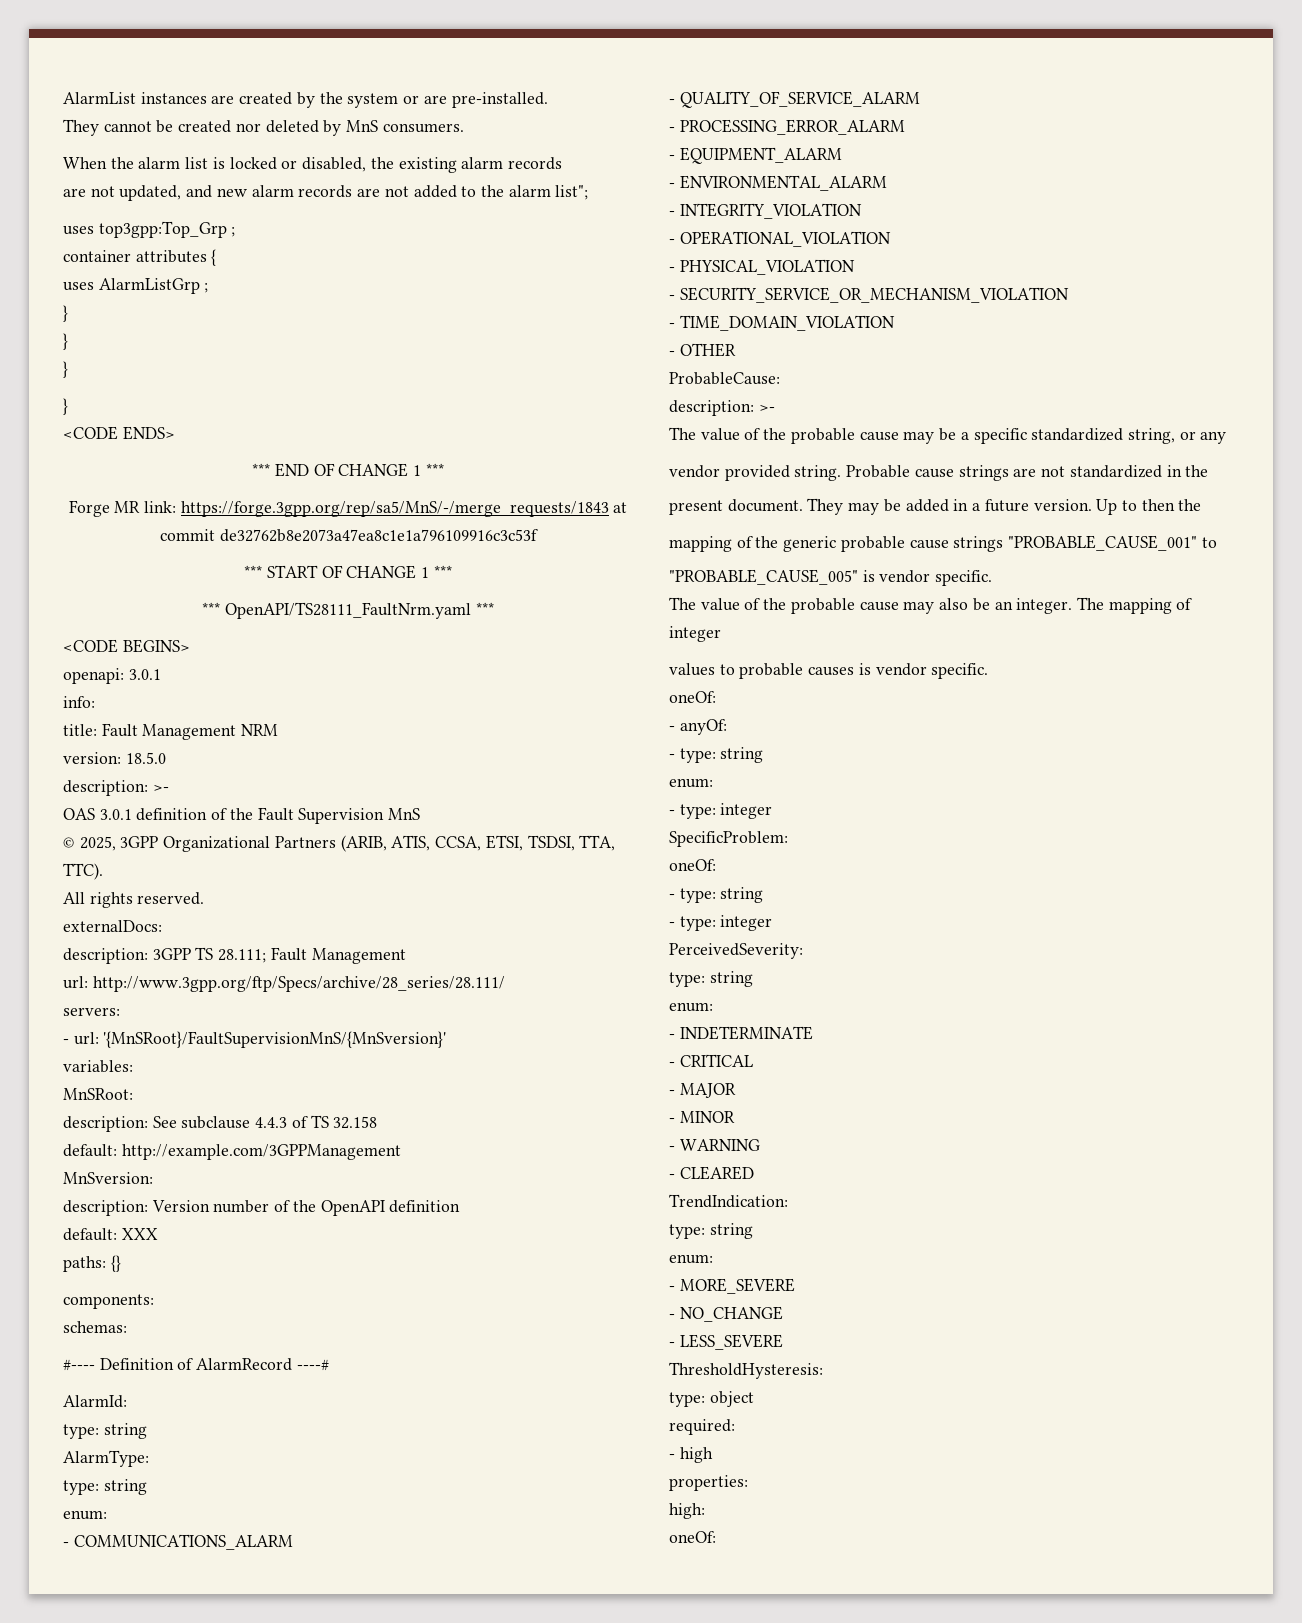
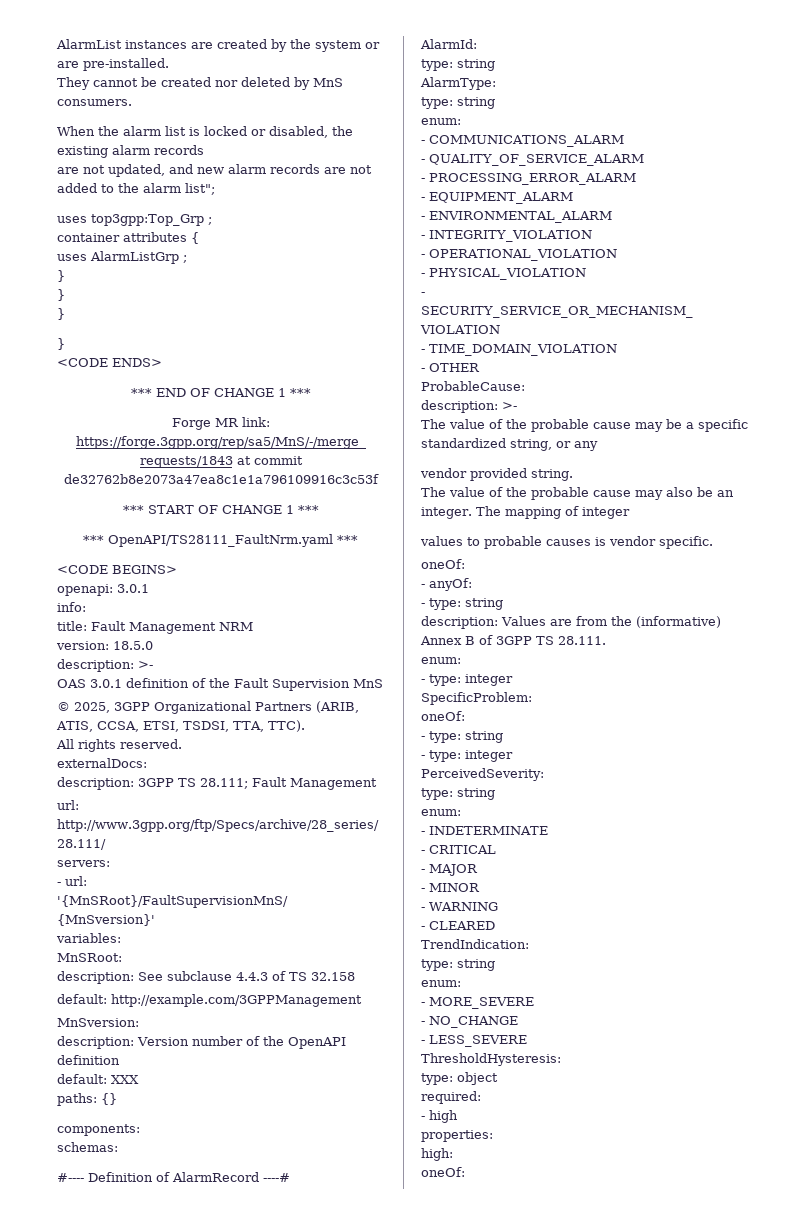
[846,465,1209,481] [669,498,1202,515] [669,535,1217,552] [669,569,993,586] Probable cause strings are not standardized in the // present document. They may be added in a future version. Up to then the // mapping of the generic probable cause strings "PROBABLE_CAUSE_001" to // "PROBABLE_CAUSE_005" is vendor specific. -> (573, 475) none
(764, 755) none -> [421,616,721,629] [420,635,606,645] // description: Values are from the (informative) Annex B of 3GPP TS 28.111.

